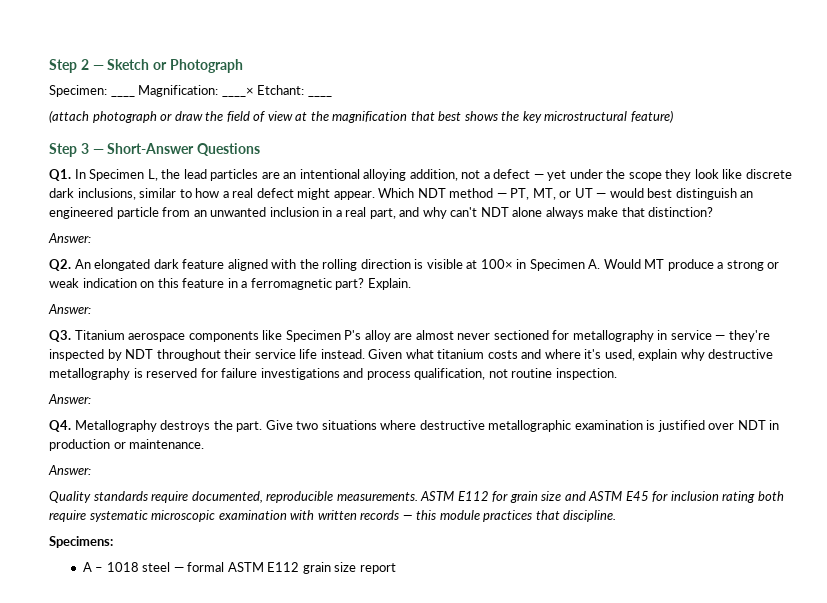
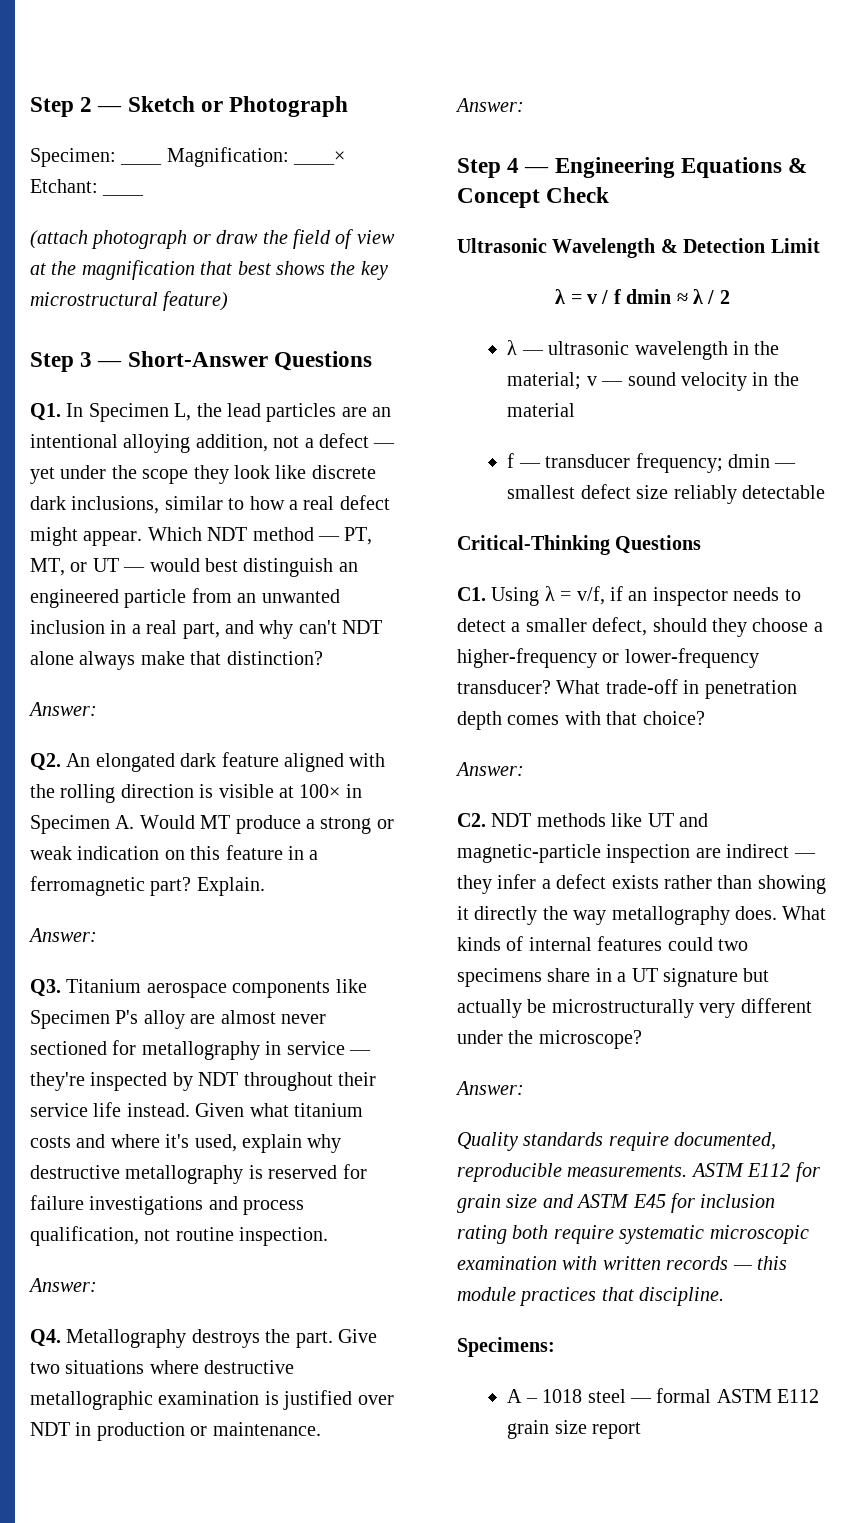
(91, 470) none -> [457,157,808,178] [457,187,610,208] [457,238,820,258] [555,289,730,304] [507,340,780,360] [507,372,799,391] [507,403,576,417] [507,453,797,473] [507,484,825,504] [457,535,702,555] [457,586,801,606] [457,617,823,637] [457,648,759,668] [457,679,797,699] [457,711,705,730] [455,762,524,776] [457,813,708,827] [457,844,816,863] [457,874,826,894] [457,906,827,925] [457,936,748,951] [457,968,770,987] [457,998,812,1018] [457,1030,642,1049] [455,1081,524,1095] // Step 4 — Engineering Equations & Concept Check // Ultrasonic Wavelength & Detection Limit // λ = v / f dmin ≈ λ / 2 // λ — ultrasonic wavelength in the material; v — sound velocity in the material // f — transducer frequency; dmin — smallest defect size reliably detectable // Critical-Thinking Questions // C1. Using λ = v/f, if an inspector needs to detect a smaller defect, should they choose a higher-frequency or lower-frequency transducer? What trade-off in penetration depth comes with that choice? // Answer: // C2. NDT methods like UT and magnetic-particle inspection are indirect — they infer a defect exists rather than showing it directly the way metallography does. What kinds of internal features could two specimens share in a UT signature but actually be microstructurally very different under the microscope? // Answer:

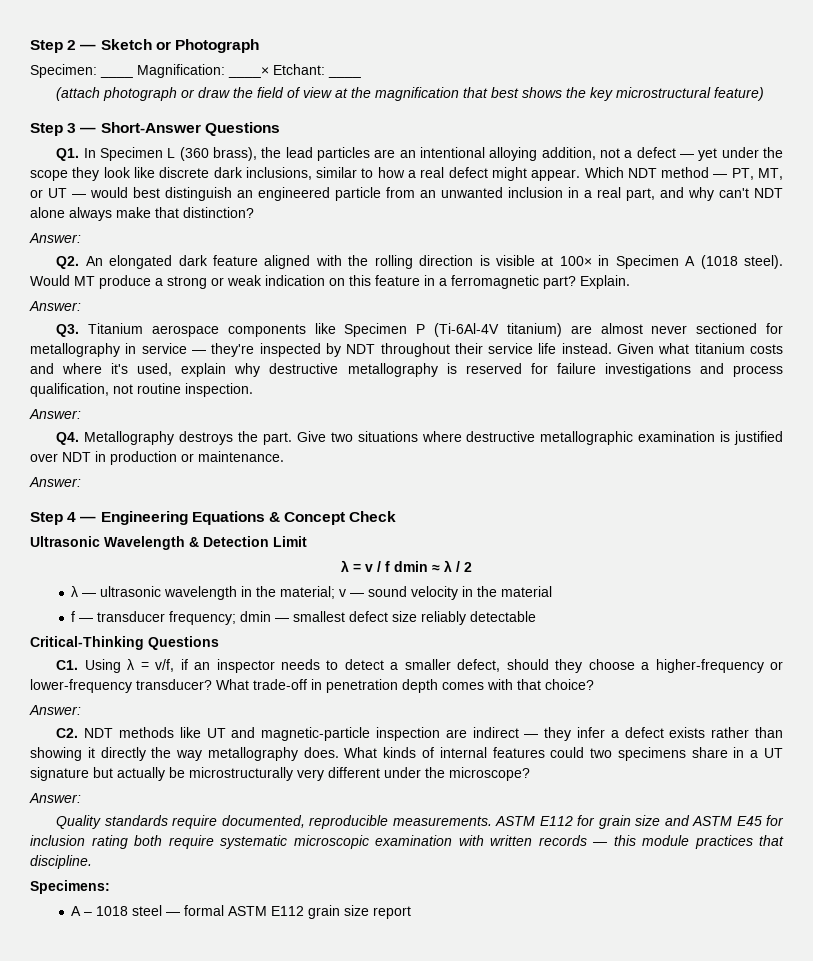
[174,403,192,421] L, -> [167,147,258,161] L (360 brass),
[115,815,135,829] A. -> [685,255,783,269] A (1018 steel).
[115,1010,185,1029] P's alloy -> [416,323,562,337] P (Ti-6Al-4V titanium)

